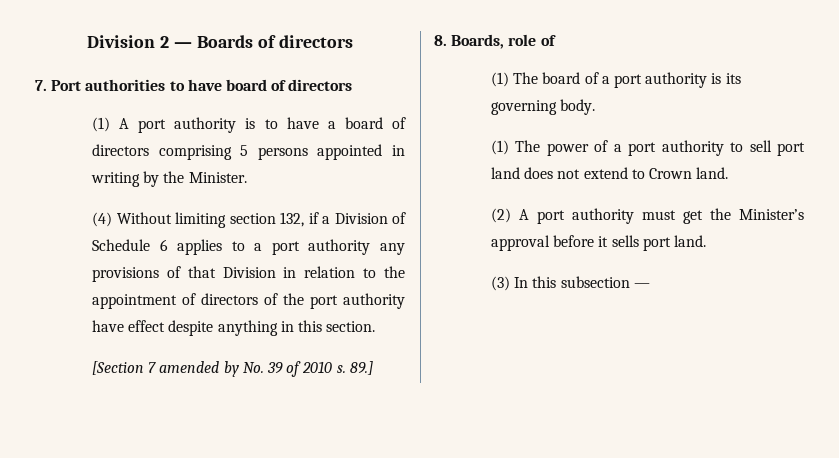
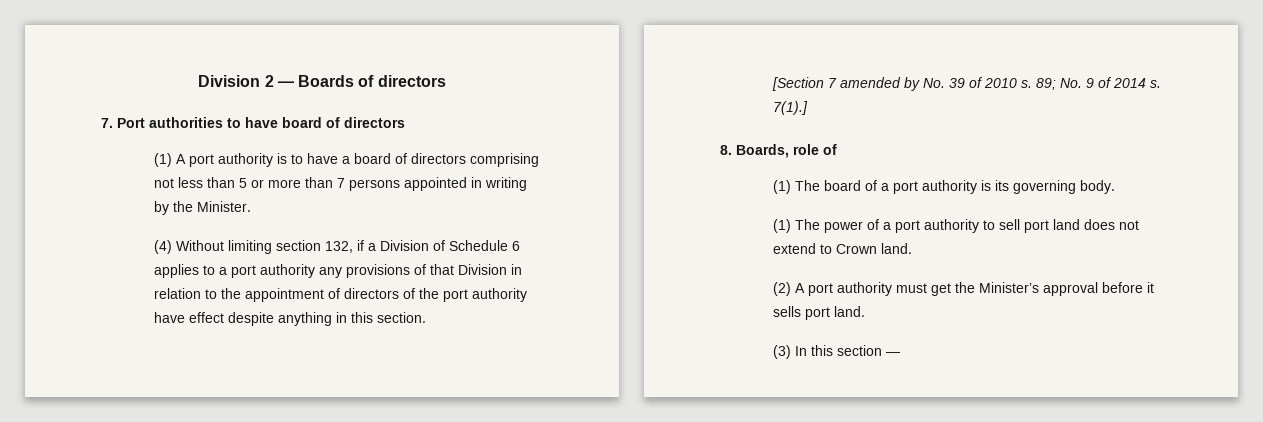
[240,145,249,156] 5 -> [153,177,345,188] not less than 5 or more than 7
[349,361,373,375] 89.] -> [1035,77,1161,90] [772,101,808,115] 89; No. 9 of 2014 s. 7(1).]
[560,276,630,288] subsection -> [836,345,882,356] section

